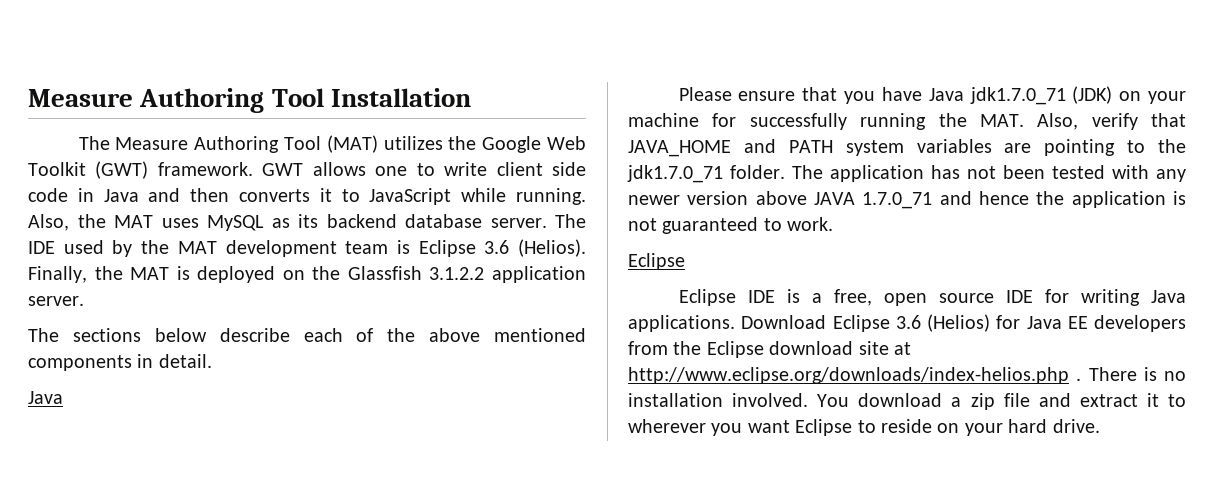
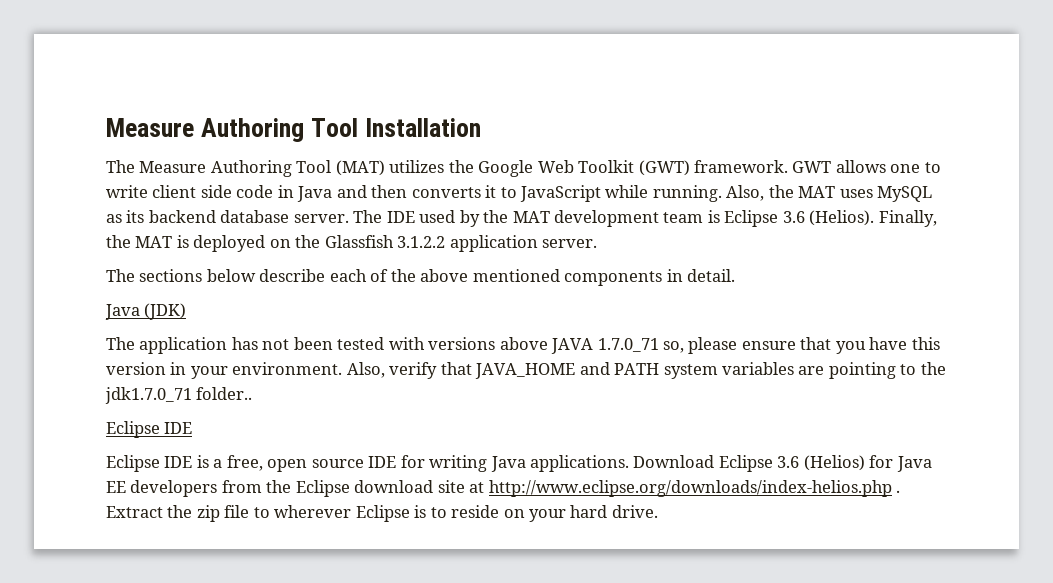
[678,86,1186,105] [628,113,1024,130] // Please ensure that you have Java jdk1.7.0_71 (JDK) on your machine for successfully running the MAT. -> [144,303,187,320] [106,337,940,354] [106,362,343,379] (JDK) // The application has not been tested with versions above JAVA 1.7.0_71 so, please ensure that you have this version in your environment.
[730,165,1186,182] [628,191,1186,209] [628,217,834,234] [628,253,685,270] folder. The application has not been tested with any newer version above JAVA 1.7.0_71 and hence the application is not guaranteed to work. // Eclipse -> [196,387,253,400] [106,421,193,438] folder.. // Eclipse IDE
[1088,367,1186,381] [628,393,1186,410] [628,419,853,436] There is no installation involved. You download a zip file and extract it to wherever you want Eclipse -> [106,505,427,522] Extract the zip file to wherever Eclipse is

